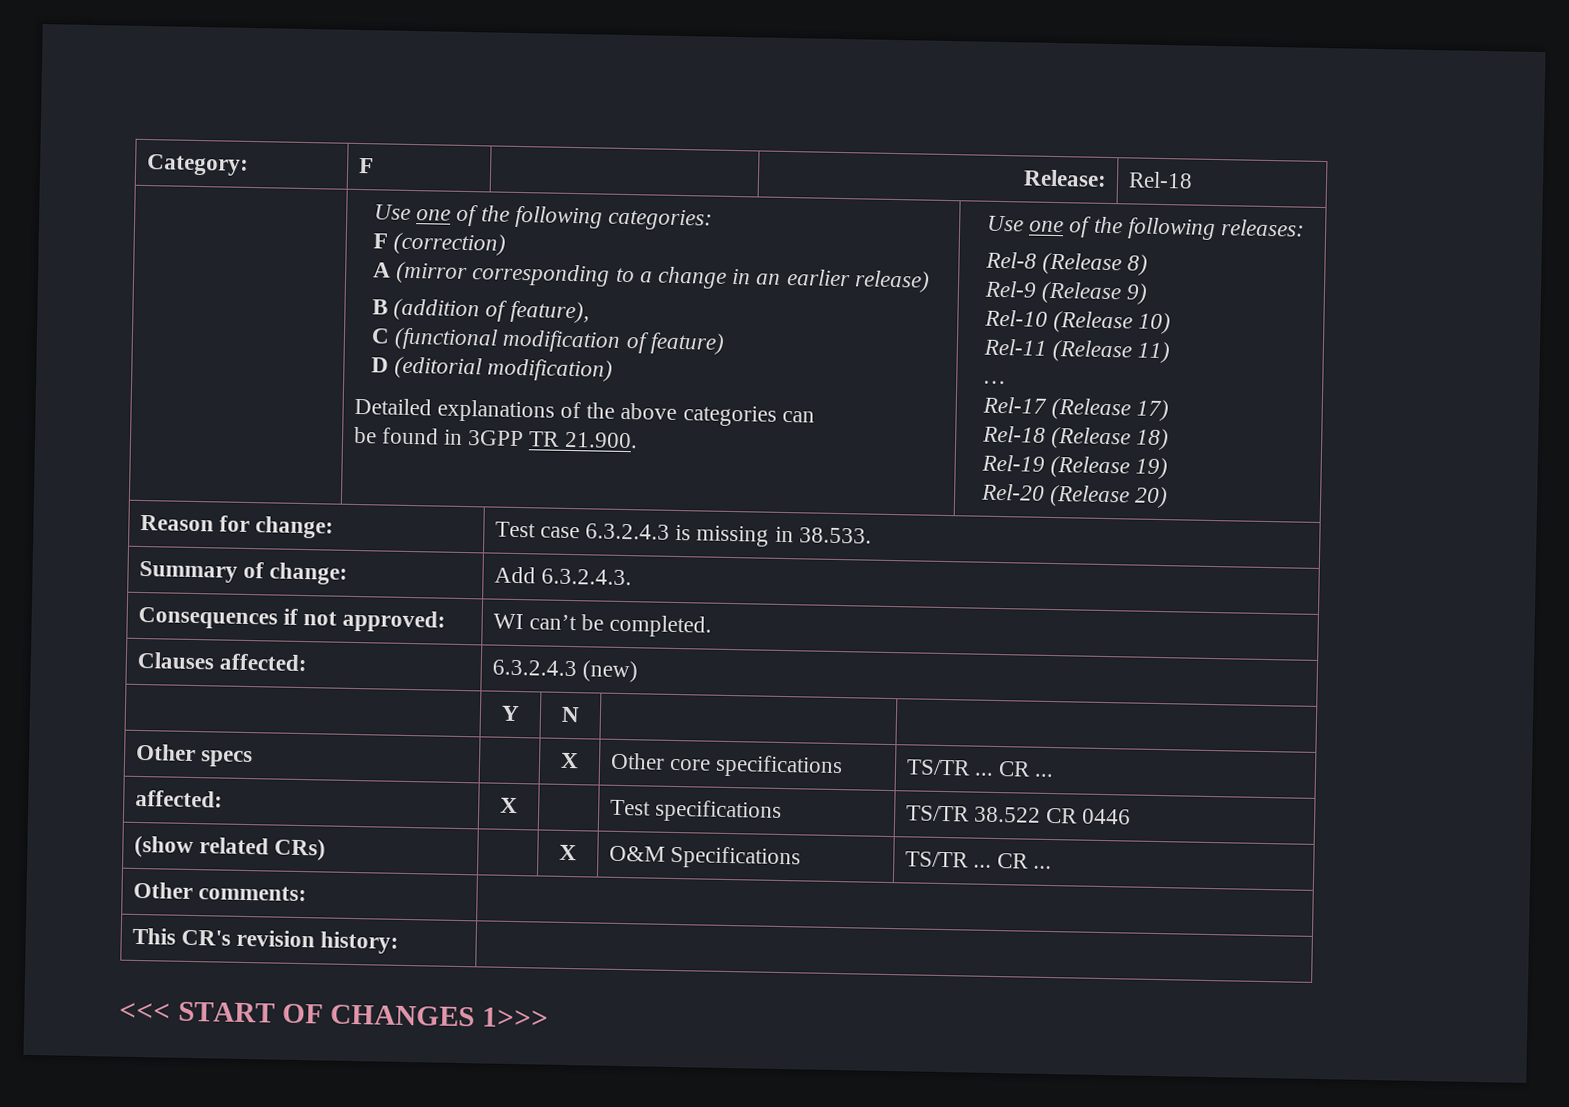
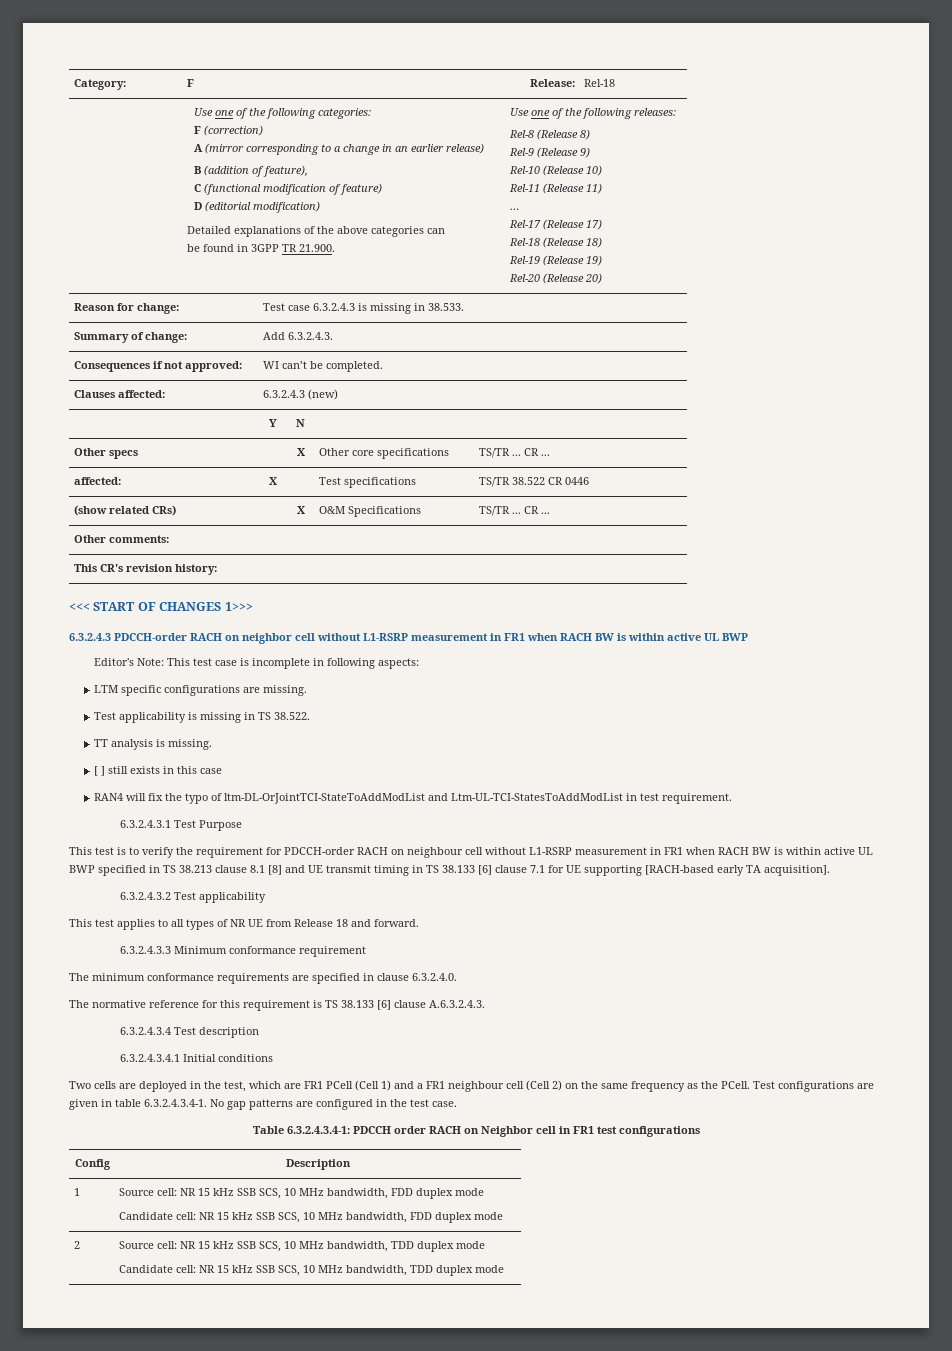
(550, 1017) none -> [69,633,748,644] [94,658,420,669] [93,685,307,696] [93,712,310,723] [93,739,212,750] [93,766,222,776] [93,793,732,804] [119,820,242,831] [69,847,873,858] [69,865,830,876] [119,892,266,903] [69,919,419,930] [119,946,366,957] [69,973,457,984] [69,1000,485,1011] [119,1027,259,1038] [119,1054,273,1062] [69,1080,874,1092] [69,1099,457,1110] [252,1126,700,1137] [74,1159,111,1170] [285,1159,351,1170] [73,1188,80,1196] [118,1188,484,1199] [118,1212,503,1223] [73,1241,80,1249] [118,1241,485,1252] [118,1265,504,1276] // 6.3.2.4.3 PDCCH-order RACH on neighbor cell without L1-RSRP measurement in FR1 when RACH BW is within active UL BWP // Editor's Note: This test case is incomplete in following aspects: // LTM specific configurations are missing. // Test applicability is missing in TS 38.522. // TT analysis is missing. // [ ] still exists in this case // RAN4 will fix the typo of ltm-DL-OrJointTCI-StateToAddModList and Ltm-UL-TCI-StatesToAddModList in test requirement. // 6.3.2.4.3.1 Test Purpose // This test is to verify the requirement for PDCCH-order RACH on neighbour cell without L1-RSRP measurement in FR1 when RACH BW is within active UL BWP specified in TS 38.213 clause 8.1 [8] and UE transmit timing in TS 38.133 [6] clause 7.1 for UE supporting [RACH-based early TA acquisition]. // 6.3.2.4.3.2 Test applicability // This test applies to all types of NR UE from Release 18 and forward. // 6.3.2.4.3.3 Minimum conformance requirement // The minimum conformance requirements are specified in clause 6.3.2.4.0. // The normative reference for this requirement is TS 38.133 [6] clause A.6.3.2.4.3. // 6.3.2.4.3.4 Test description // 6.3.2.4.3.4.1 Initial conditions // Two cells are deployed in the test, which are FR1 PCell (Cell 1) and a FR1 neighbour cell (Cell 2) on the same frequency as the PCell. Test configurations are given in table 6.3.2.4.3.4-1. No gap patterns are configured in the test case. // Table 6.3.2.4.3.4-1: PDCCH order RACH on Neighbor cell in FR1 test configurations // Config | Description // 1 | Source cell: NR 15 kHz SSB SCS, 10 MHz bandwidth, FDD duplex mode // Candidate cell: NR 15 kHz SSB SCS, 10 MHz bandwidth, FDD duplex mode // 2 | Source cell: NR 15 kHz SSB SCS, 10 MHz bandwidth, TDD duplex mode // Candidate cell: NR 15 kHz SSB SCS, 10 MHz bandwidth, TDD duplex mode

